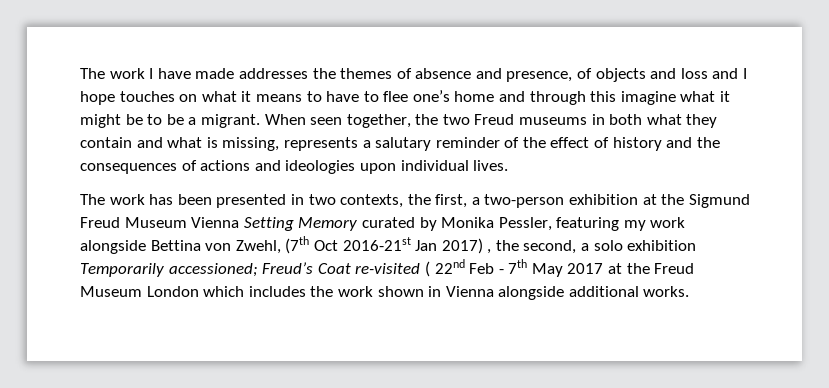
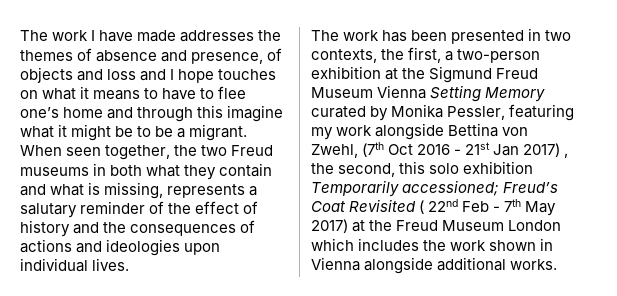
[342,237,411,251] 2016-21st -> [417,142,491,155] 2016 - 21st
[581,243,590,251] a -> [399,161,426,174] this
[355,263,421,274] re-visited -> [349,199,417,212] Revisited
[567,263,604,274] 2017 -> [311,219,348,233] 2017)

